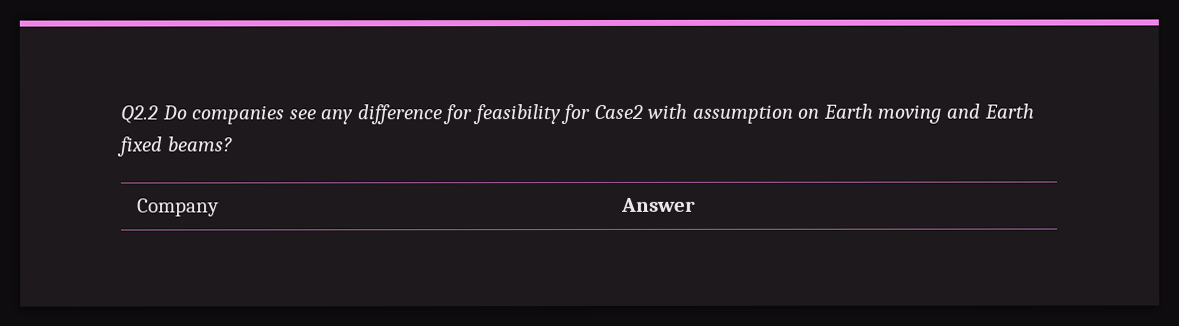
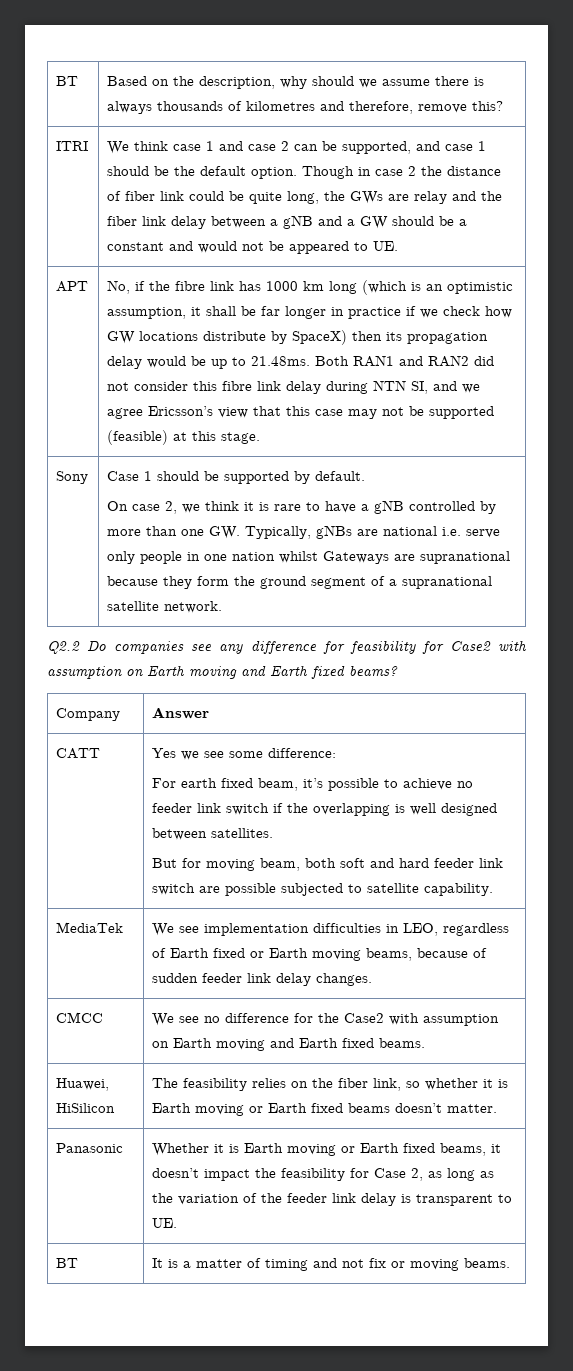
(120, 114) none -> [56,76,79,86] [107,76,485,89] [107,101,504,114] [56,141,89,151] [107,141,487,154] [107,166,502,179] [107,191,503,204] [107,215,468,229] [107,241,399,254] [56,281,89,292] [107,280,514,295] [107,306,513,319] [107,330,489,345] [107,355,495,369] [107,380,481,394] [107,406,495,419] [107,430,261,445] [56,471,89,484] [107,471,366,484] [107,500,497,514] [107,525,501,539] [107,551,511,564] [107,576,493,589] [107,601,223,613] BT | Based on the description, why should we assume there is always thousands of kilometres and therefore, remove this? // ITRI | We think case 1 and case 2 can be supported, and case 1 should be the default option. Though in case 2 the distance of fiber link could be quite long, the GWs are relay and the fiber link delay between a gNB and a GW should be a constant and would not be appeared to UE. // APT | No, if the fibre link has 1000 km long (which is an optimistic assumption, it shall be far longer in practice if we check how GW locations distribute by SpaceX) then its propagation delay would be up to 21.48ms. Both RAN1 and RAN2 did not consider this fibre link delay during NTN SI, and we agree Ericsson’s view that this case may not be supported (feasible) at this stage. // Sony | Case 1 should be supported by default. // On case 2, we think it is rare to have a gNB controlled by more than one GW. Typically, gNBs are national i.e. serve only people in one nation whilst Gateways are supranational because they form the ground segment of a supranational satellite network. //
(696, 204) none -> [56,748,101,759] [152,748,337,760] [152,778,474,791] [152,803,498,816] [152,828,274,840] [152,858,504,871] [152,883,494,896] [56,922,124,933] [152,923,510,936] [152,948,488,961] [152,973,373,986] [56,1012,104,1023] [152,1013,500,1026] [152,1038,426,1051] [56,1078,110,1091] [56,1103,116,1113] [152,1078,509,1091] [152,1103,498,1116] [56,1143,124,1153] [152,1143,502,1156] [152,1168,495,1181] [152,1193,513,1206] [152,1218,178,1228] [56,1258,79,1268] [152,1258,511,1271] // CATT | Yes we see some difference: // For earth fixed beam, it’s possible to achieve no feeder link switch if the overlapping is well designed between satellites. // But for moving beam, both soft and hard feeder link switch are possible subjected to satellite capability. // MediaTek | We see implementation difficulties in LEO, regardless of Earth fixed or Earth moving beams, because of sudden feeder link delay changes. // CMCC | We see no difference for the Case2 with assumption on Earth moving and Earth fixed beams. // Huawei, HiSilicon | The feasibility relies on the fiber link, so whether it is Earth moving or Earth fixed beams doesn’t matter. // Panasonic | Whether it is Earth moving or Earth fixed beams, it doesn’t impact the feasibility for Case 2, as long as the variation of the feeder link delay is transparent to UE. // BT | It is a matter of timing and not fix or moving beams.

